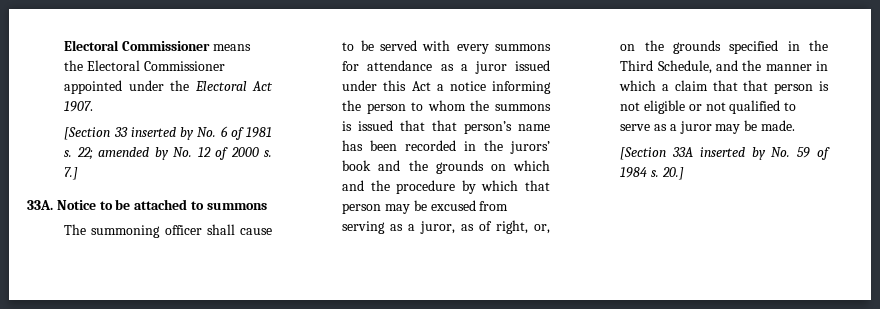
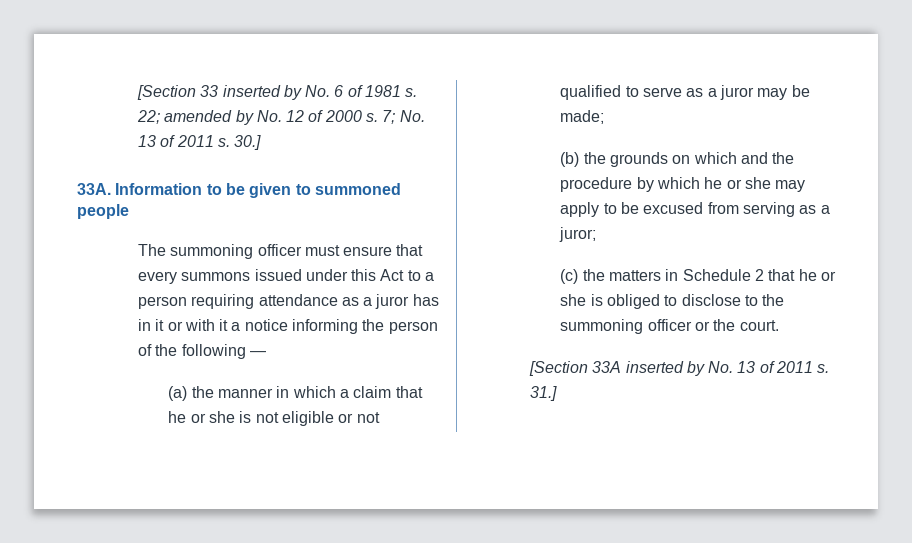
[64,40,251,51] [64,60,225,71] [64,80,273,94] [64,101,94,112] Electoral Commissioner means the Electoral Commissioner appointed under the Electoral Act 1907. // -> (136, 92) none
[64,167,79,180] 7.] -> [382,110,425,124] [137,135,262,150] 7; No. 13 of 2011 s. 30.]
[56,199,267,210] Notice to be attached to summons -> [115,183,401,198] [77,204,129,219] Information to be given to summoned people
[206,224,272,235] [342,40,551,54] [342,60,550,74] [342,80,431,91] shall cause to be served with every summons for attendance as a juror issued under this Act -> [304,244,424,256] [137,269,435,284] [137,294,439,309] [137,319,229,331] must ensure that every summons issued under this Act to a person requiring attendance as a juror has in it or with it
[411,100,551,111] [342,120,550,134] [342,140,550,154] [342,160,550,174] [342,180,550,194] [342,200,509,214] [342,220,550,234] [620,40,828,54] [620,60,738,74] to whom the summons is issued that that person’s name has been recorded in the jurors’ book and the grounds on which and the procedure by which that person may be excused from serving as a juror, as of right, or, on the grounds specified in the Third Schedule, and -> [137,344,266,359] [168,386,188,401] of the following — // (a)
[743,80,814,94] that person -> [168,411,235,423] he or she
[760,120,795,131] made. -> [560,110,605,124] [560,152,795,167] [560,177,806,192] [560,202,830,217] [559,227,597,242] [560,269,836,284] [560,294,785,309] [560,319,779,334] made; // (b) the grounds on which and the procedure by which he or she may apply to be excused from serving as a juror; // (c) the matters in Schedule 2 that he or she is obliged to disclose to the summoning officer or the court.
[797,147,830,160] [620,167,684,180] 59 of 1984 s. 20.] -> [737,361,830,373] [529,386,557,401] 13 of 2011 s. 31.]

